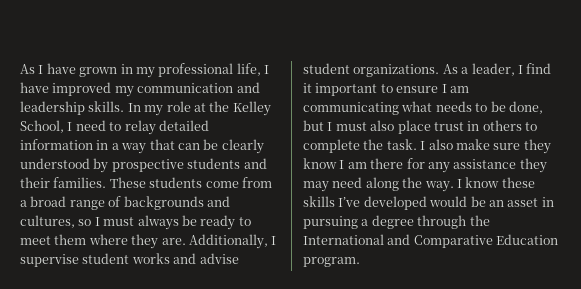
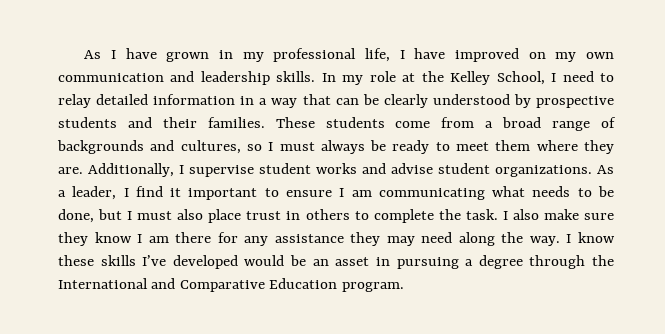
[114,86,134,97] my -> [528,52,615,62] on my own

